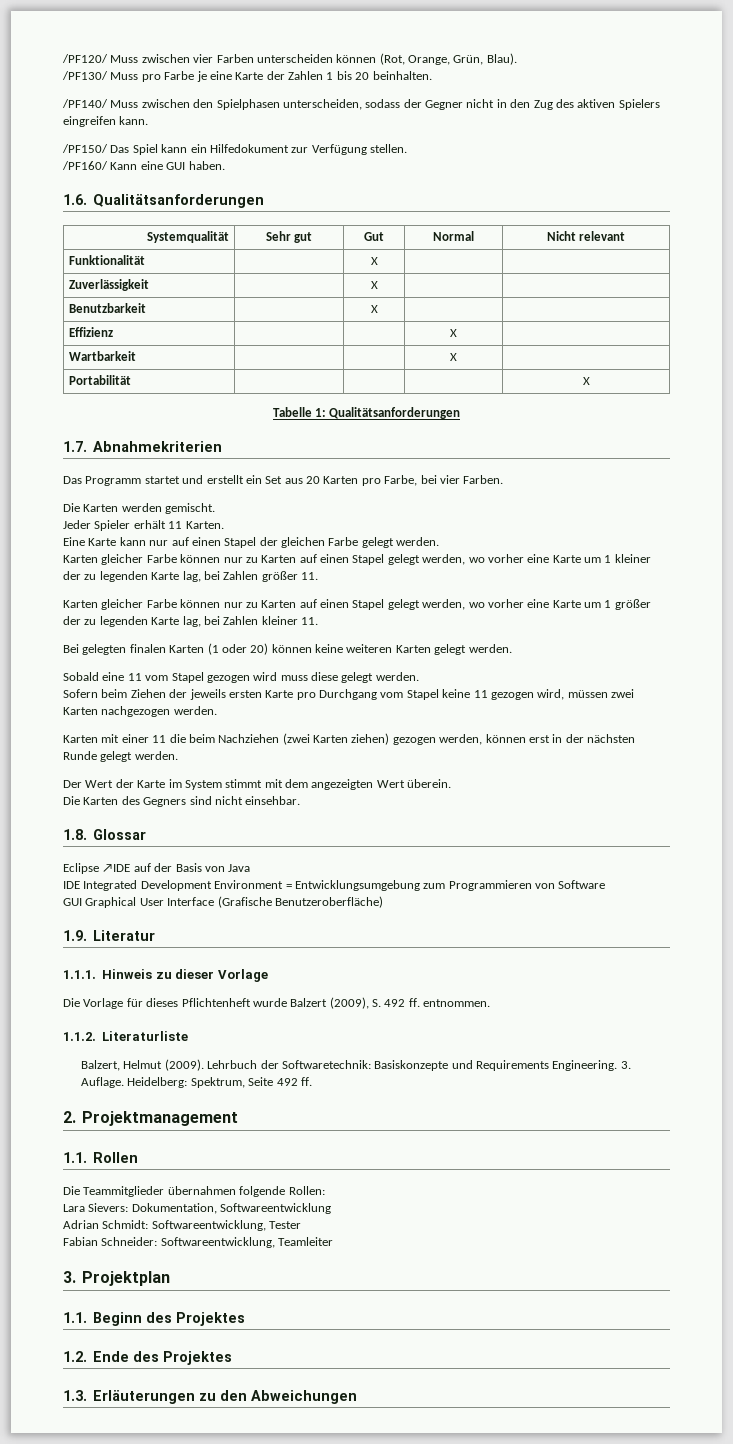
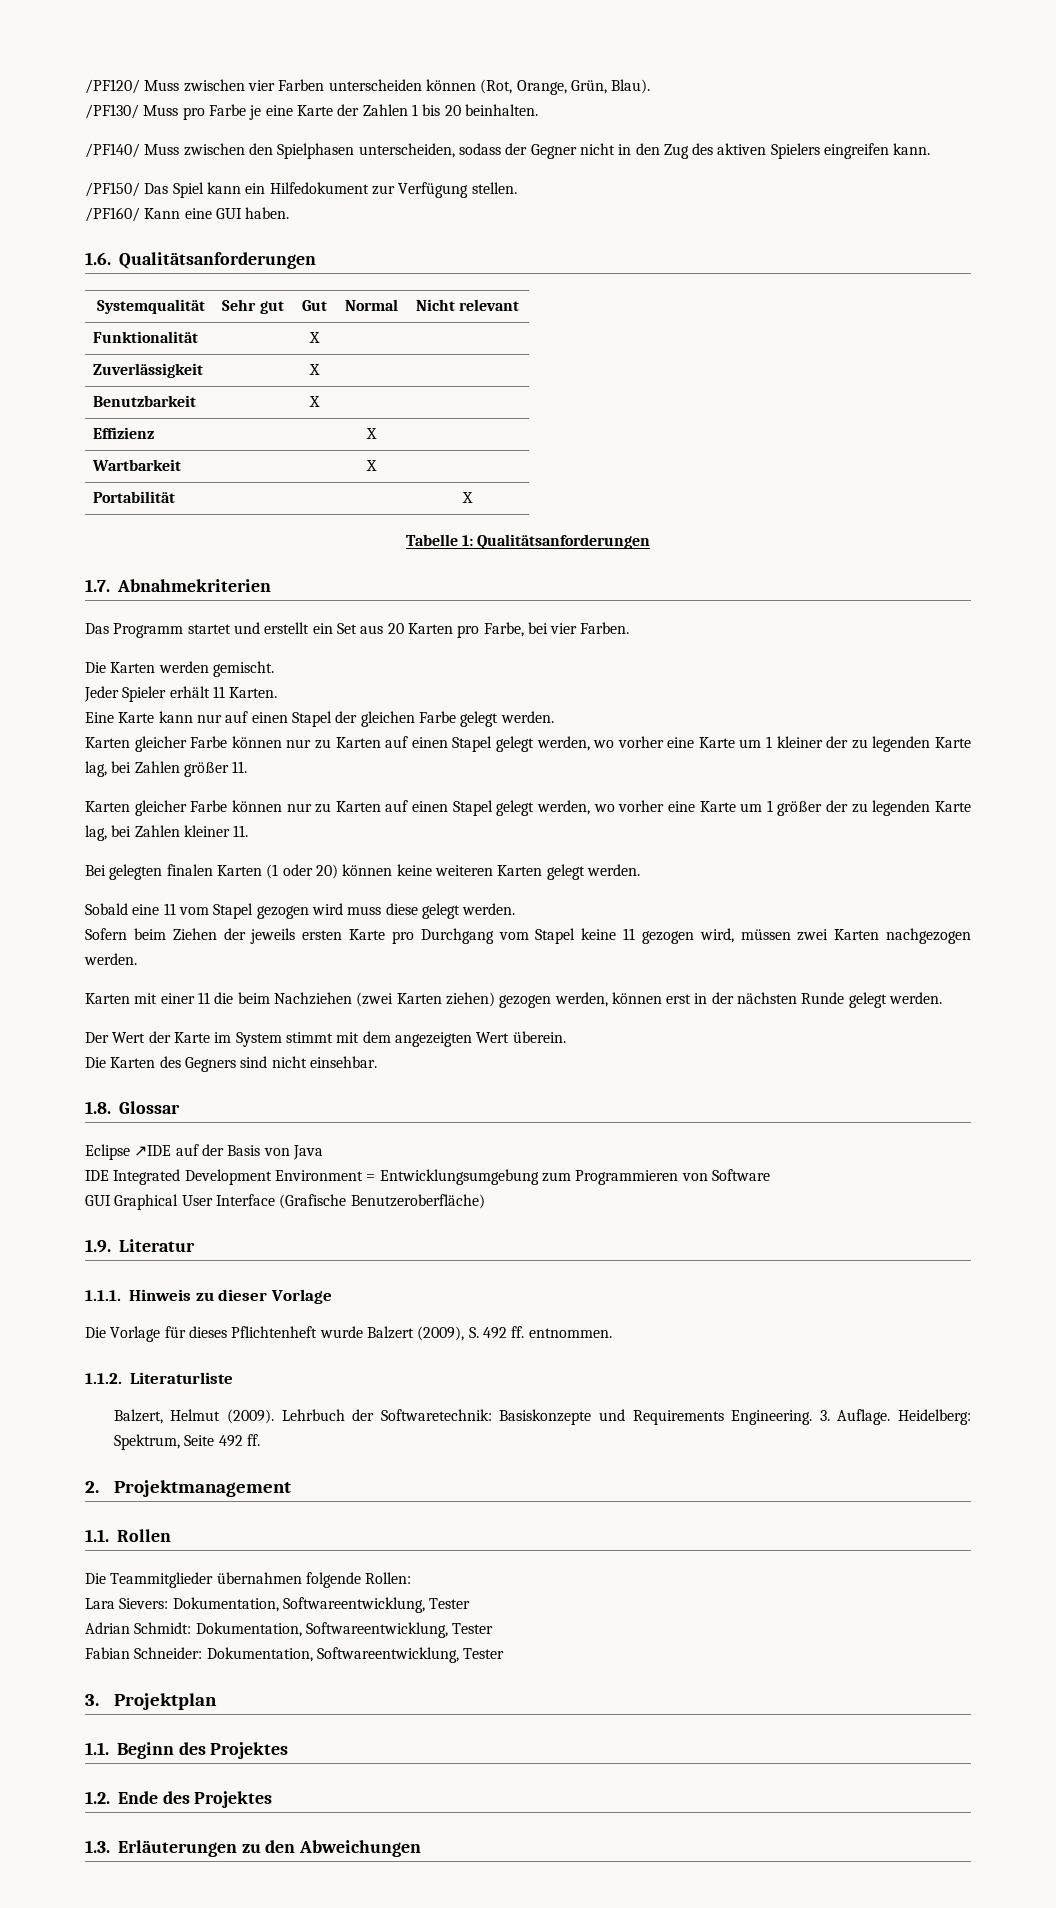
[220,1203,332,1214] Softwareentwicklung -> [282,1597,471,1613] Softwareentwicklung, Tester
(149, 1224) none -> [195,1622,302,1637] Dokumentation,
[160,1237,334,1248] Softwareentwicklung, Teamleiter -> [206,1647,505,1663] Dokumentation, Softwareentwicklung, Tester

